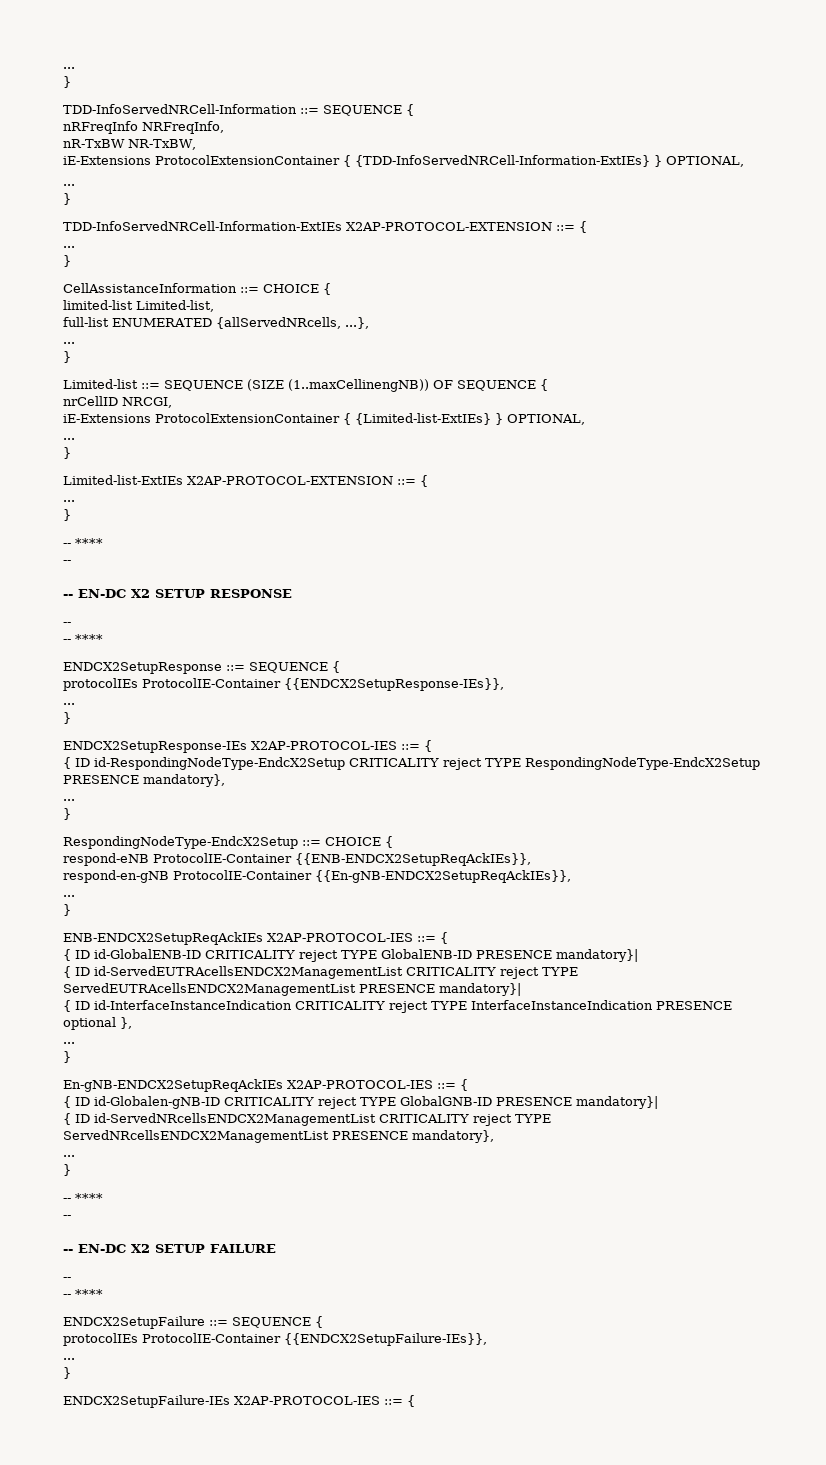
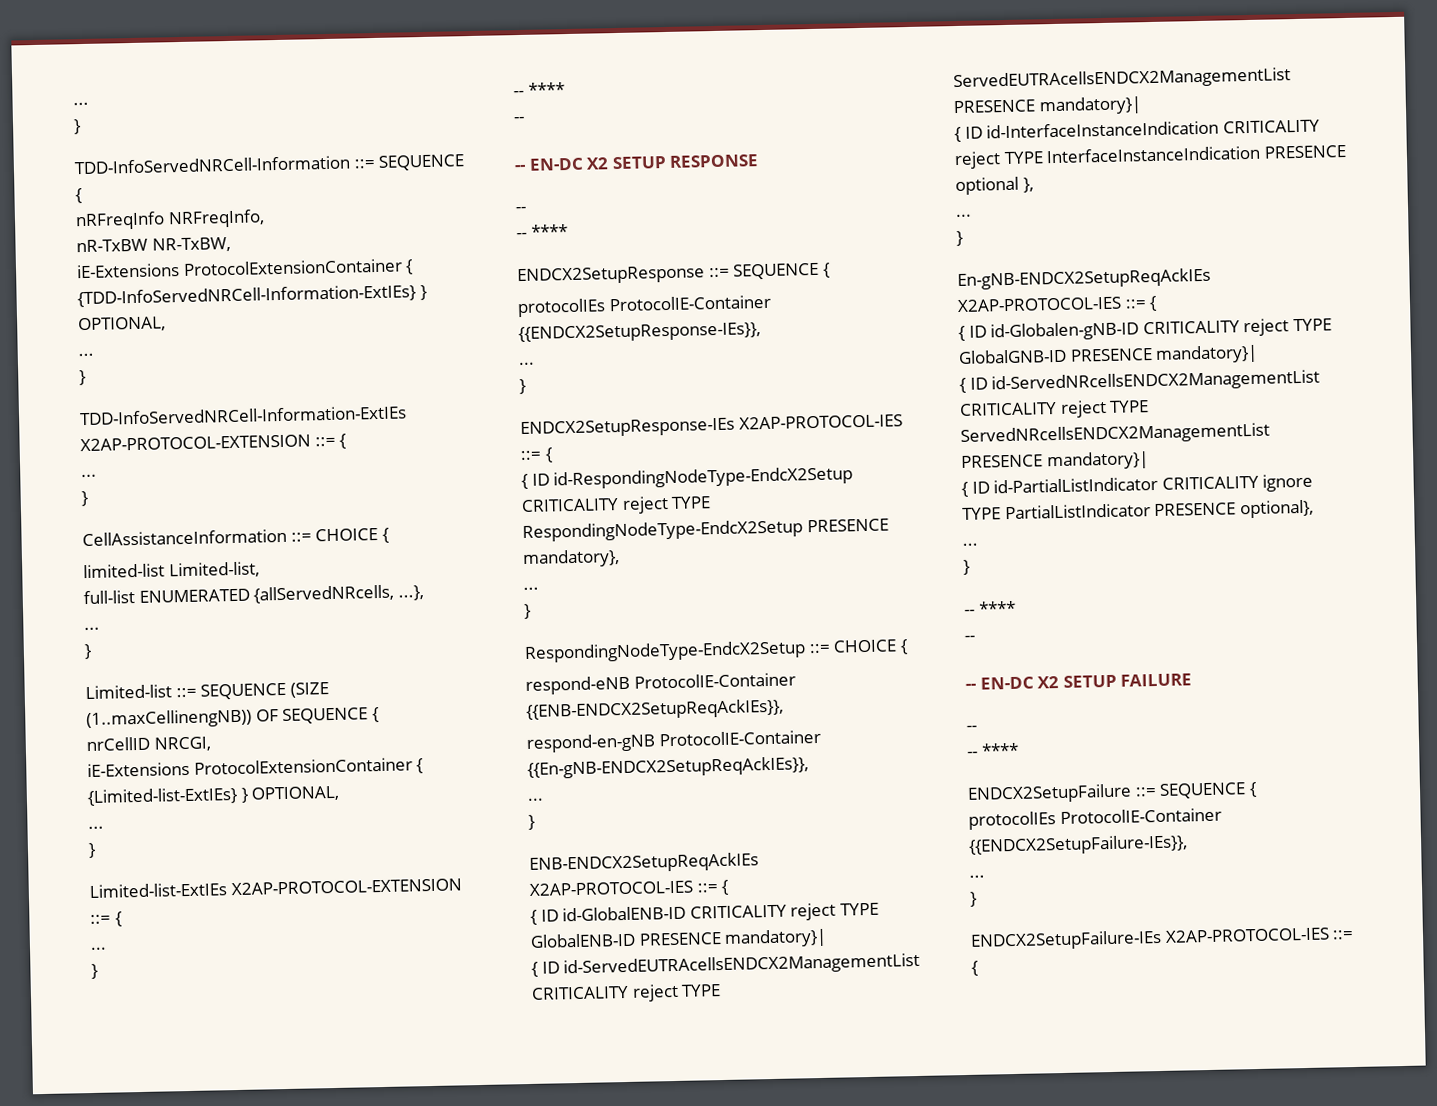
[412,1130,494,1143] mandatory}, -> [1046,451,1149,471] [961,473,1314,497] [962,499,1314,520] mandatory}| // { ID id-PartialListIndicator CRITICALITY ignore TYPE PartialListIndicator PRESENCE optional},

